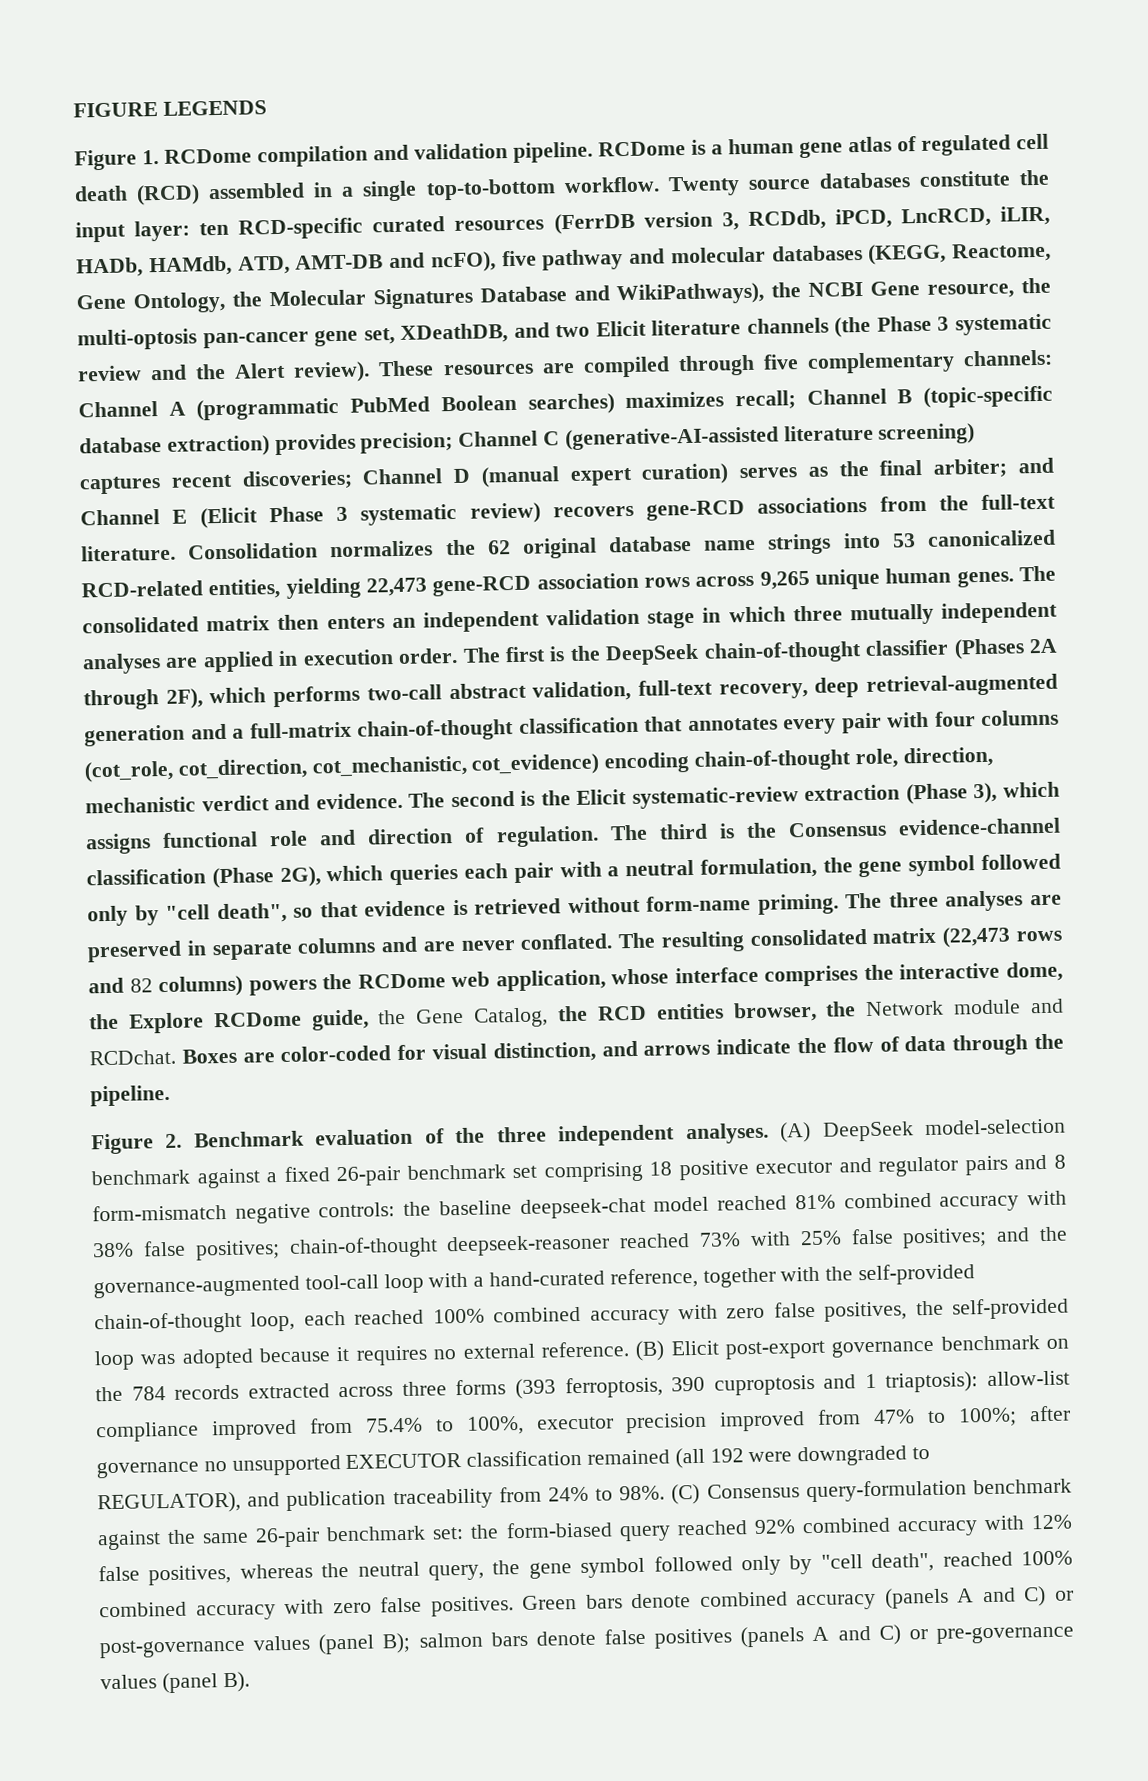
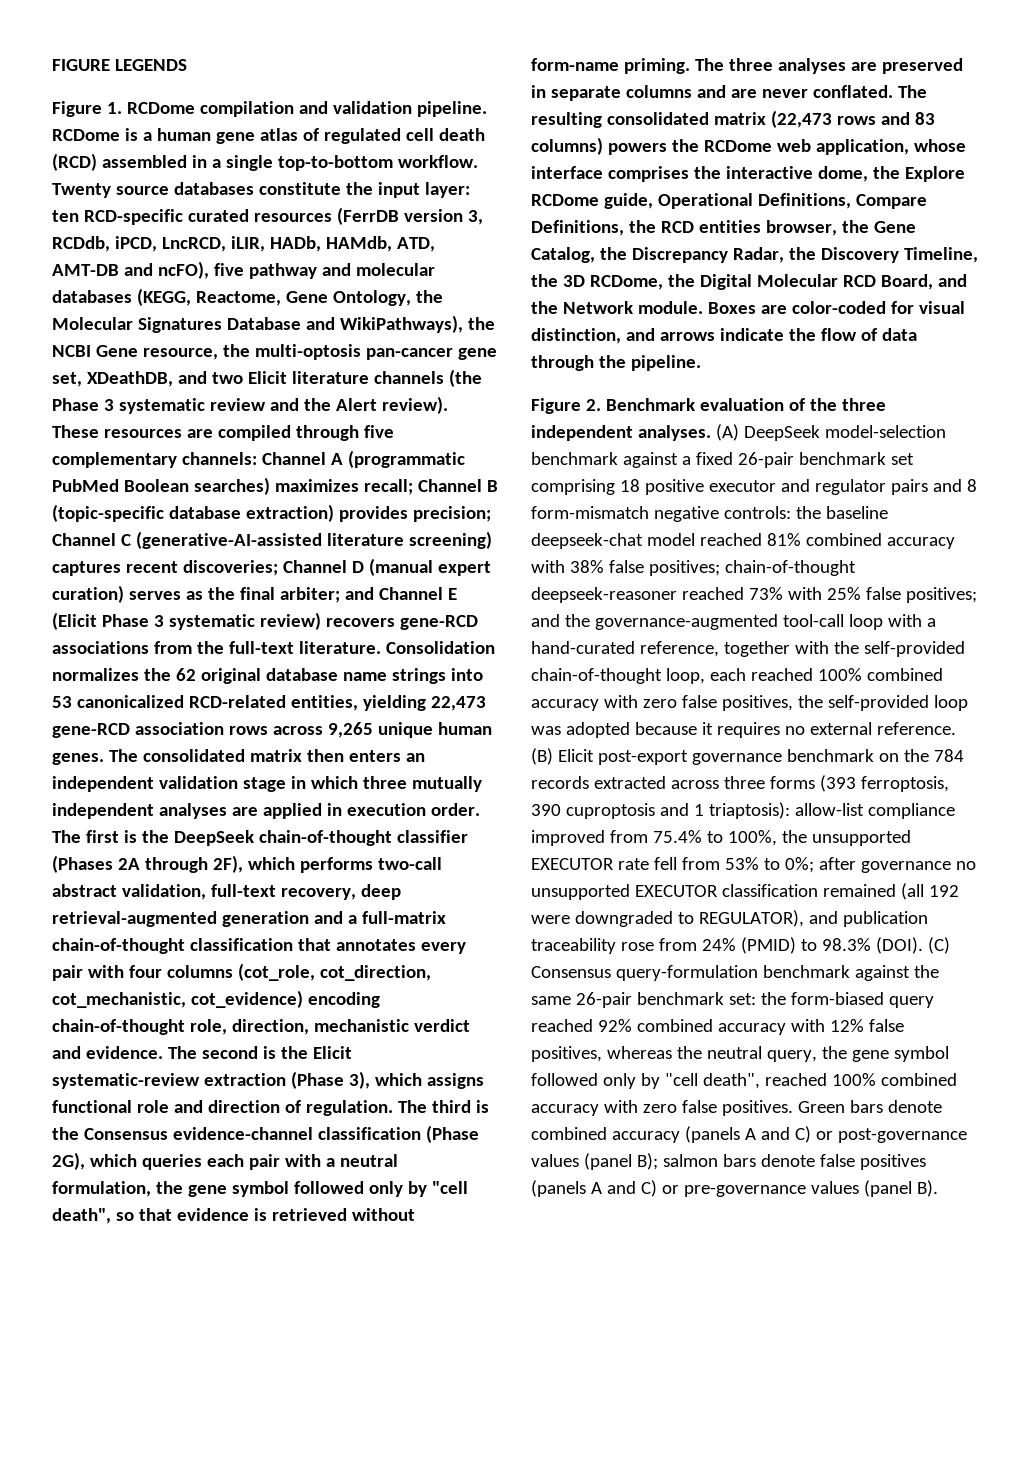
[129,978,153,993] 82 -> [914,112,935,125] 83
[378,1007,549,1028] the Gene Catalog, -> [657,193,927,209] [531,220,624,236] Operational Definitions, Compare Definitions,
[865,998,1064,1017] [89,1049,176,1066] Network module and RCDchat. -> [873,221,916,233] [531,247,978,263] [531,274,967,290] [531,301,703,314] Gene Catalog, the Discrepancy Radar, the Discovery Timeline, the 3D RCDome, the Digital Molecular RCD Board, and the Network module.
[536,1407,1018,1434] executor precision improved from 47% to 100%; -> [781,830,911,846] [531,857,814,873] the unsupported EXECUTOR rate fell from 53% to 0%;
(493, 1499) none -> [620,942,654,951] rose
[595,1485,666,1501] to 98%. -> [740,937,923,954] (PMID) to 98.3% (DOI).

